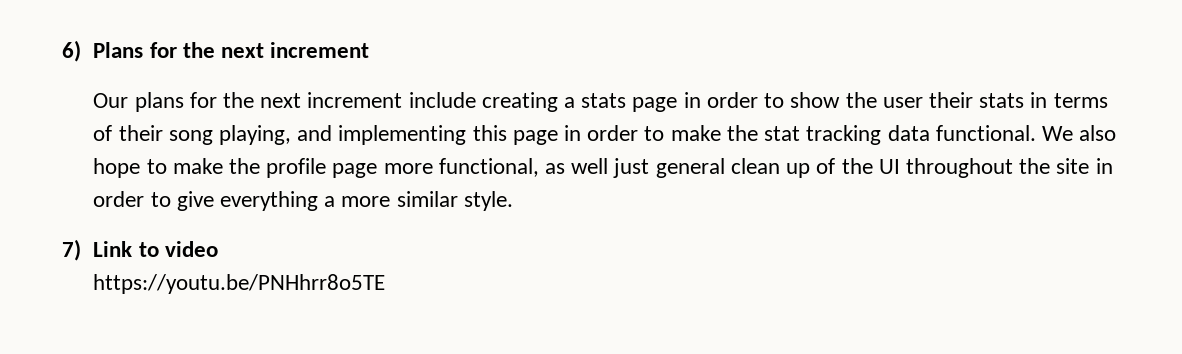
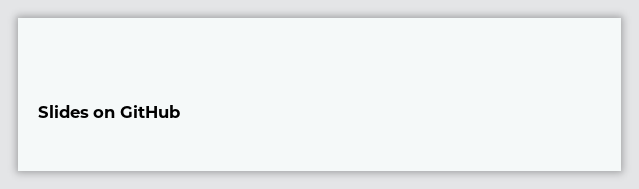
[62,40,370,62] [93,92,1108,112] [93,125,1117,145] [93,158,1113,178] [93,191,513,211] [62,239,218,261] [93,274,386,294] 6) Plans for the next increment // Our plans for the next increment include creating a stats page in order to show the user their stats in terms of their song playing, and implementing this page in order to make the stat tracking data functional. We also hope to make the profile page more functional, as well just general clean up of the UI throughout the site in order to give everything a more similar style. // 7) Link to video // https://youtu.be/PNHhrr8o5TE -> [38,105,180,118] Slides on GitHub

